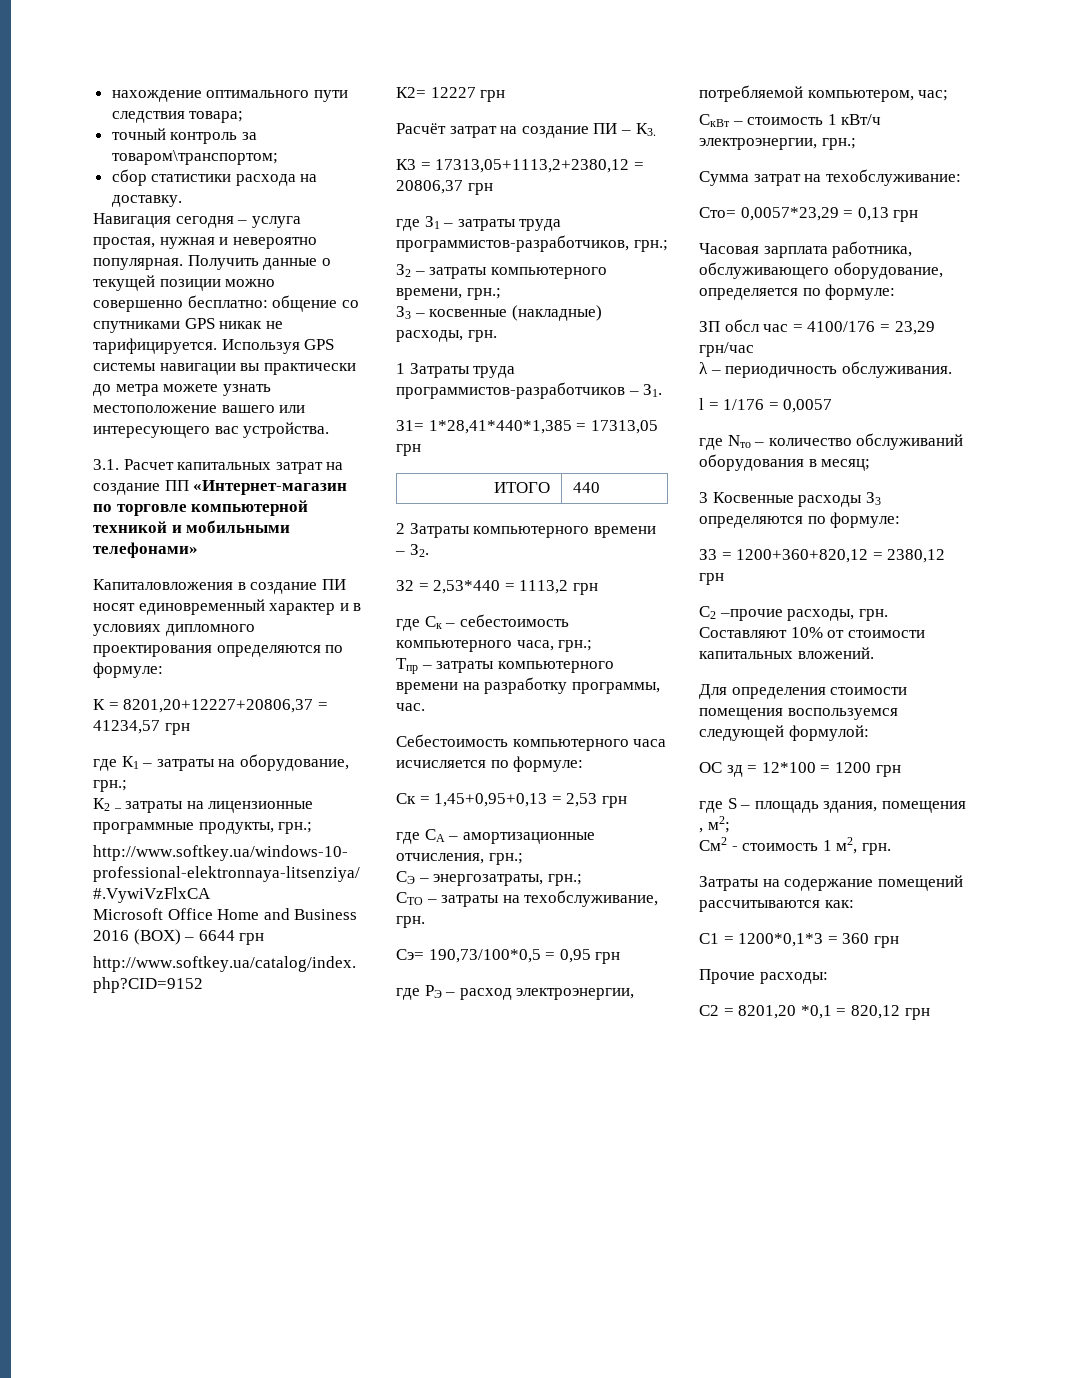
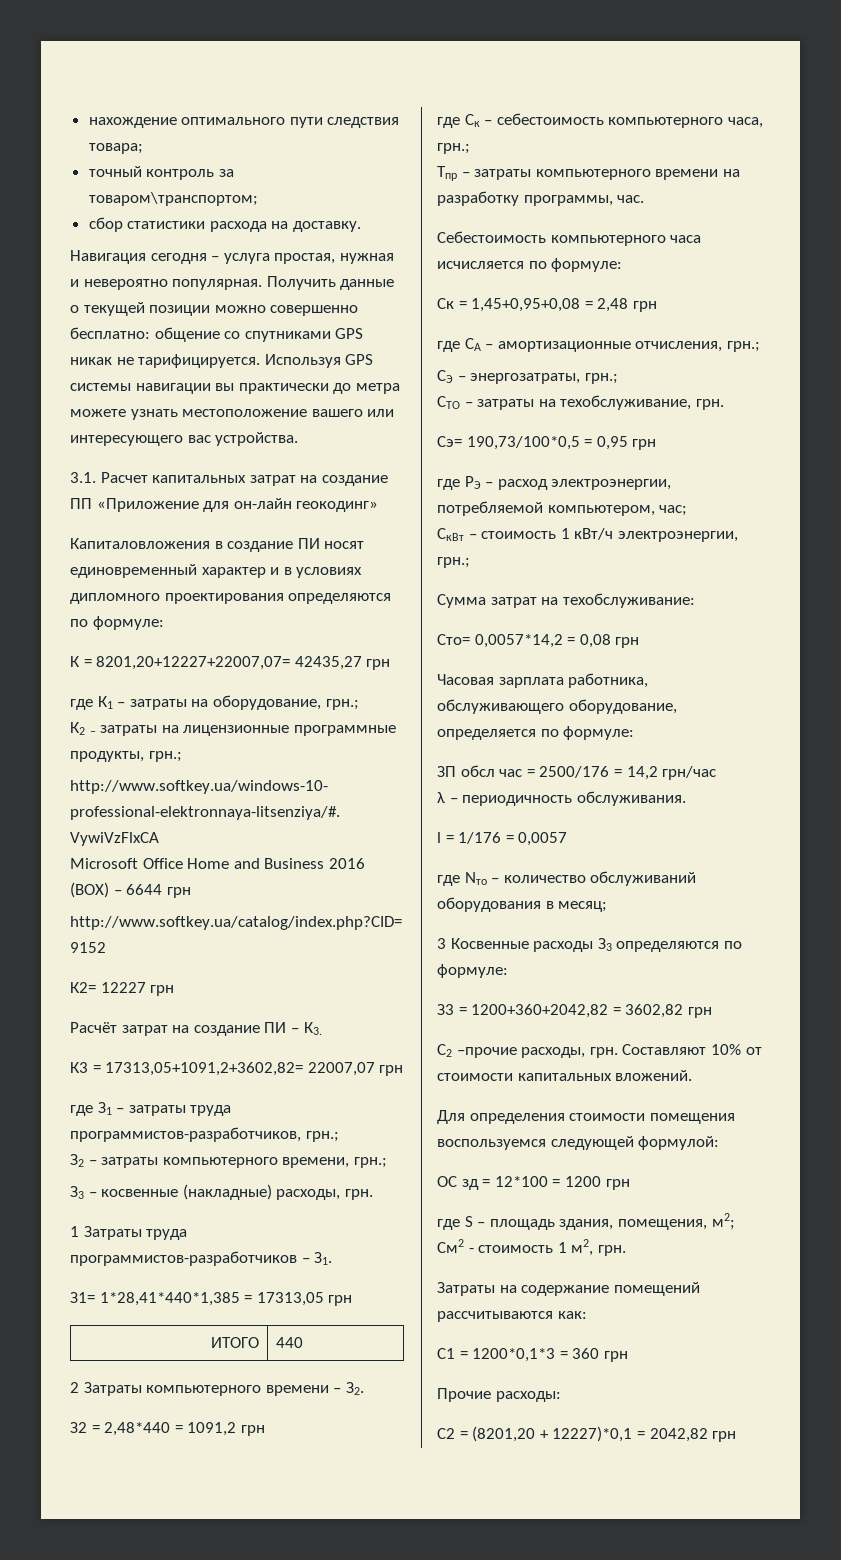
[193,480,348,495] [93,500,309,516] [93,520,291,533] [93,542,198,558] «Интернет-магазин по торговле компьютерной техникой и мобильными телефонами» -> [96,498,379,512] «Приложение для он-лайн геокодинг»
[123,699,328,713] [93,720,160,734] 8201,20+12227+20806,37 = 41234,57 -> [96,656,362,670] 8201,20+12227+22007,07= 42435,27
[435,159,644,173] [396,180,463,194] 17313,05+1113,2+2380,12 = 20806,37 -> [105,1062,375,1076] 17313,05+1091,2+3602,82= 22007,07
[433,580,569,594] 2,53*440 = 1113,2 -> [104,1422,237,1436] 2,48*440 = 1091,2
[434,793,598,807] 1,45+0,95+0,13 = 2,53 -> [471,298,629,312] 1,45+0,95+0,08 = 2,48
[740,207,889,221] 0,0057*23,29 = 0,13 -> [474,634,611,648] 0,0057*14,2 = 0,08
[807,321,935,335] 4100/176 = 23,29 -> [539,766,658,780] 2500/176 = 14,2
[736,549,946,563] 1200+360+820,12 = 2380,12 -> [471,1004,684,1018] 1200+360+2042,82 = 3602,82
[881,801,966,813] [699,828,703,833] помещения , -> [617,1219,707,1230] помещения,
[738,1005,900,1019] 8201,20 *0,1 = 820,12 -> [472,1426,708,1442] (8201,20 + 12227)*0,1 = 2042,82

